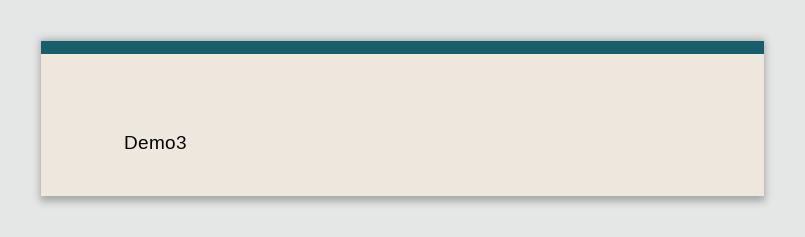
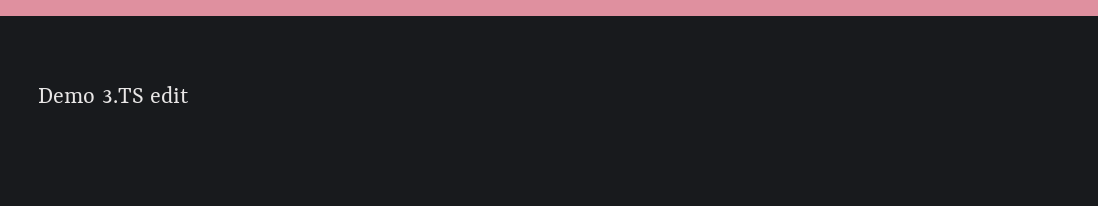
[124,136,187,149] Demo3 -> [38,86,190,103] Demo 3.TS edit

